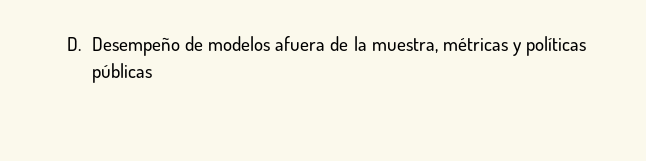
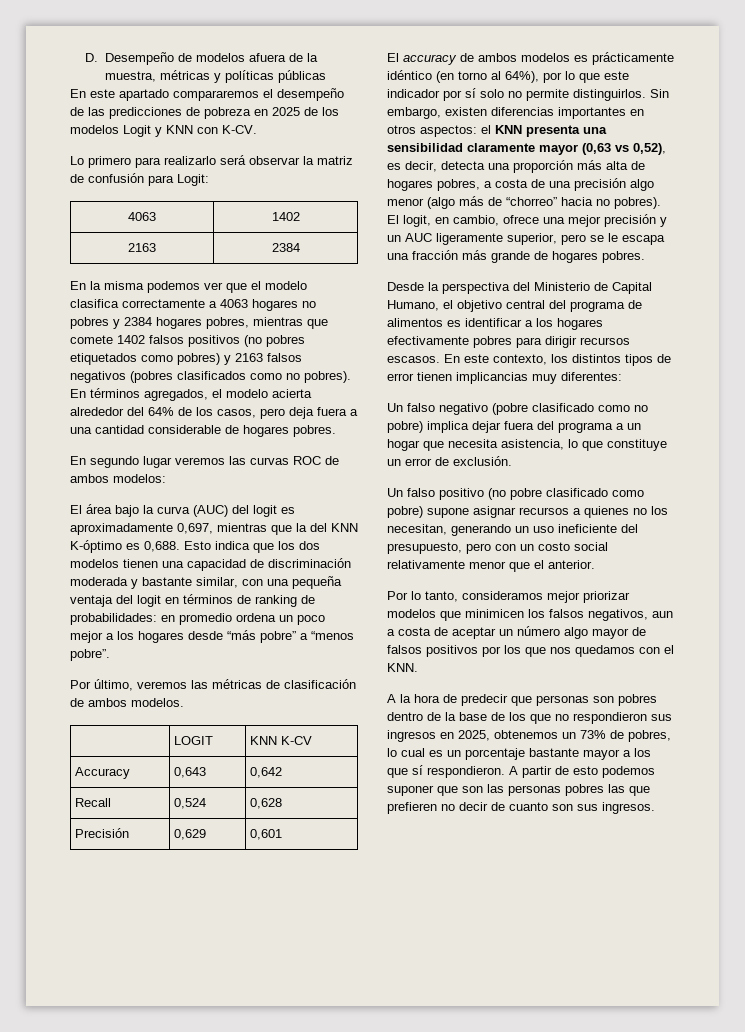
(152, 73) none -> [70,88,344,101] [70,107,339,119] [70,125,257,137] [70,155,353,168] [70,173,209,186] [128,212,156,221] [271,212,300,221] [128,243,156,252] [271,243,300,252] [70,281,307,293] [70,299,316,311] [70,317,328,329] [70,335,305,347] [70,353,302,365] [70,371,351,383] [70,388,312,401] [70,407,358,419] [70,425,336,437] [70,456,339,468] [70,474,166,483] [70,504,295,517] [70,523,358,535] [70,540,320,553] [70,558,351,571] [70,576,342,589] [70,594,315,607] [70,613,325,625] [70,630,354,643] [70,649,110,661] [70,679,356,691] [70,698,184,707] [174,736,214,745] [250,736,313,745] [75,767,131,779] [174,767,207,778] [250,767,283,778] [75,798,112,807] [174,798,207,809] [250,798,283,809] [75,828,130,838] [174,829,207,840] [250,829,283,840] [387,52,674,65] [387,70,629,83] [387,88,669,101] [387,107,644,119] [387,125,607,137] [387,143,666,155] [387,160,645,173] [387,178,654,191] [387,196,661,209] [387,214,667,227] [387,233,665,245] [387,250,645,263] [387,282,652,294] [387,300,642,312] [387,318,603,330] [387,336,630,348] [387,354,671,366] [387,372,622,384] [387,403,648,415] [387,421,641,433] [387,439,667,451] [387,456,512,466] [387,488,644,500] [387,506,668,518] [387,524,638,536] [387,542,608,554] [387,560,595,572] [387,591,630,603] [387,609,673,621] [387,626,646,639] [387,645,674,657] [387,663,418,672] [387,694,657,706] [387,712,672,724] [387,730,671,742] [387,748,651,760] [387,765,655,778] [387,784,650,796] [387,802,655,814] // En este apartado compararemos el desempeño de las predicciones de pobreza en 2025 de los modelos Logit y KNN con K-CV. // Lo primero para realizarlo será observar la matriz de confusión para Logit: // 4063 | 1402 // 2163 | 2384 // En la misma podemos ver que el modelo clasifica correctamente a 4063 hogares no pobres y 2384 hogares pobres, mientras que comete 1402 falsos positivos (no pobres etiquetados como pobres) y 2163 falsos negativos (pobres clasificados como no pobres). En términos agregados, el modelo acierta alrededor del 64% de los casos, pero deja fuera a una cantidad considerable de hogares pobres. // En segundo lugar veremos las curvas ROC de ambos modelos: // El área bajo la curva (AUC) del logit es aproximadamente 0,697, mientras que la del KNN K-óptimo es 0,688. Esto indica que los dos modelos tienen una capacidad de discriminación moderada y bastante similar, con una pequeña ventaja del logit en términos de ranking de probabilidades: en promedio ordena un poco mejor a los hogares desde “más pobre” a “menos pobre”. // Por último, veremos las métricas de clasificación de ambos modelos. // | LOGIT | KNN K-CV // Accuracy | 0,643 | 0,642 // Recall | 0,524 | 0,628 // Precisión | 0,629 | 0,601 // El accuracy de ambos modelos es prácticamente idéntico (en torno al 64%), por lo que este indicador por sí solo no permite distinguirlos. Sin embargo, existen diferencias importantes en otros aspectos: el KNN presenta una sensibilidad claramente mayor (0,63 vs 0,52), es decir, detecta una proporción más alta de hogares pobres, a costa de una precisión algo menor (algo más de “chorreo” hacia no pobres). El logit, en cambio, ofrece una mejor precisión y un AUC ligeramente superior, pero se le escapa una fracción más grande de hogares pobres. // Desde la perspectiva del Ministerio de Capital Humano, el objetivo central del programa de alimentos es identificar a los hogares efectivamente pobres para dirigir recursos escasos. En este contexto, los distintos tipos de error tienen implicancias muy diferentes: // Un falso negativo (pobre clasificado como no pobre) implica dejar fuera del programa a un hogar que necesita asistencia, lo que constituye un error de exclusión. // Un falso positivo (no pobre clasificado como pobre) supone asignar recursos a quienes no los necesitan, generando un uso ineficiente del presupuesto, pero con un costo social relativamente menor que el anterior. // Por lo tanto, consideramos mejor priorizar modelos que minimicen los falsos negativos, aun a costa de aceptar un número algo mayor de falsos positivos por los que nos quedamos con el KNN. // A la hora de predecir que personas son pobres dentro de la base de los que no respondieron sus ingresos en 2025, obtenemos un 73% de pobres, lo cual es un porcentaje bastante mayor a los que sí respondieron. A partir de esto podemos suponer que son las personas pobres las que prefieren no decir de cuanto son sus ingresos.

